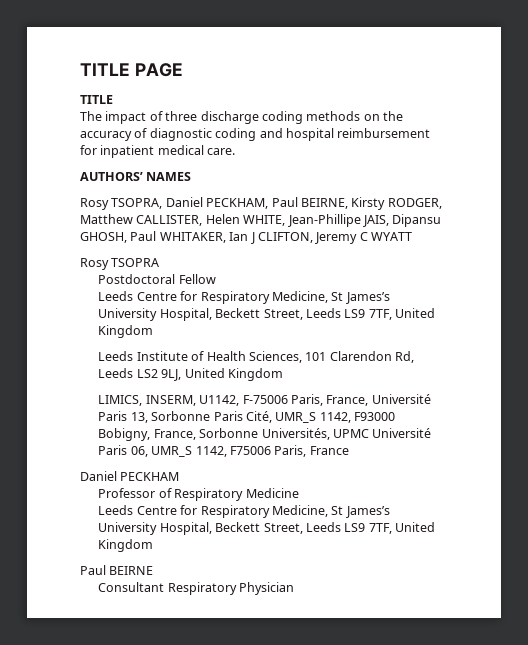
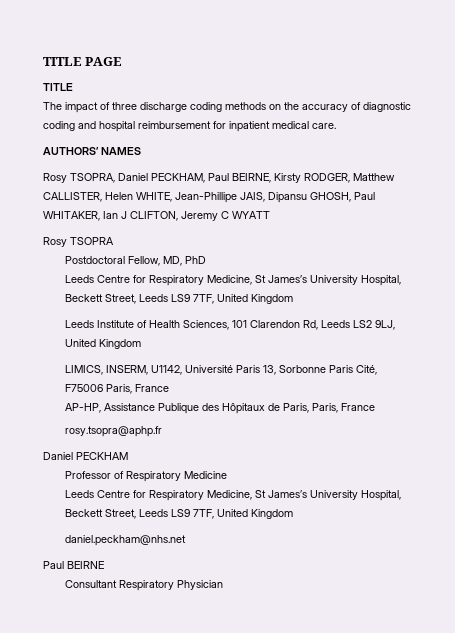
[178,274,216,284] Fellow -> [127,256,206,266] Fellow, MD, PhD
[242,394,369,406] F-75006 Paris, France, -> (182, 370) none
[275,412,396,423] [98,428,432,441] [98,445,349,457] UMR_S 1142, F93000 Bobigny, France, Sorbonne Universités, UPMC Université Paris 06, UMR_S 1142, F75006 Paris, France -> [64,384,169,394] [64,403,375,414] [64,426,162,437] F75006 Paris, France // AP-HP, Assistance Publique des Hôpitaux de Paris, Paris, France // rosy.tsopra@aphp.fr
(154, 545) none -> [64,535,186,546] // daniel.peckham@nhs.net

